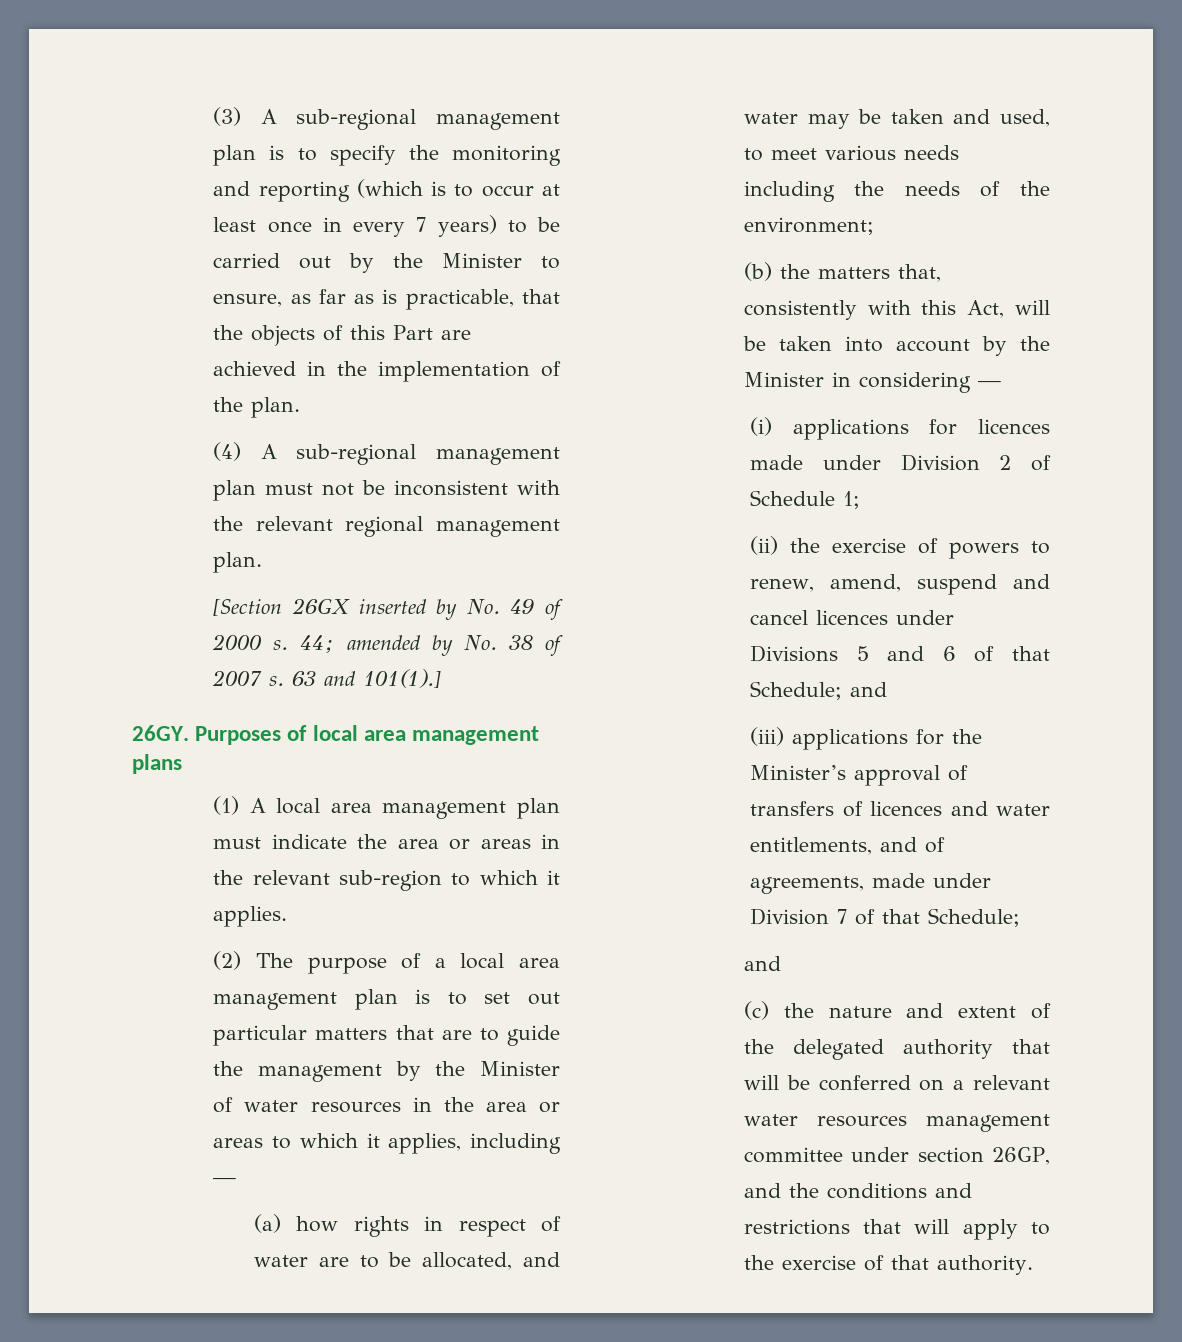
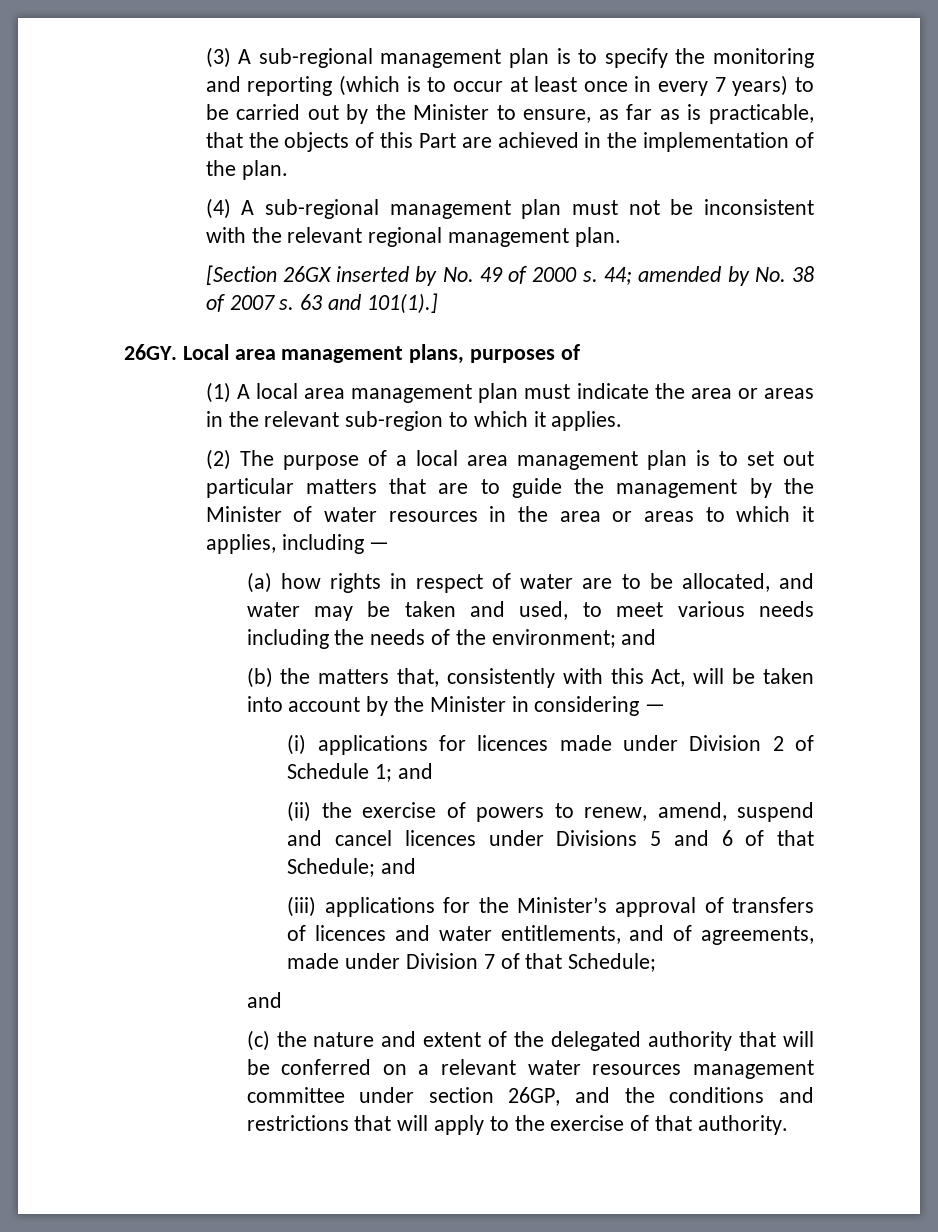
[195,725,540,745] [132,754,182,774] Purposes of local area management plans -> [182,344,580,364] Local area management plans, purposes of
(874, 226) none -> [621,629,657,645] and
(861, 500) none -> [398,763,434,779] and

